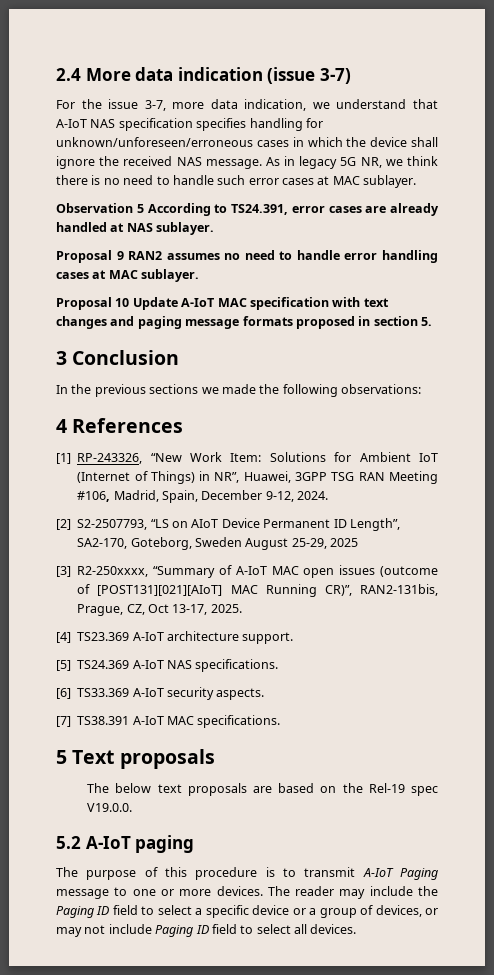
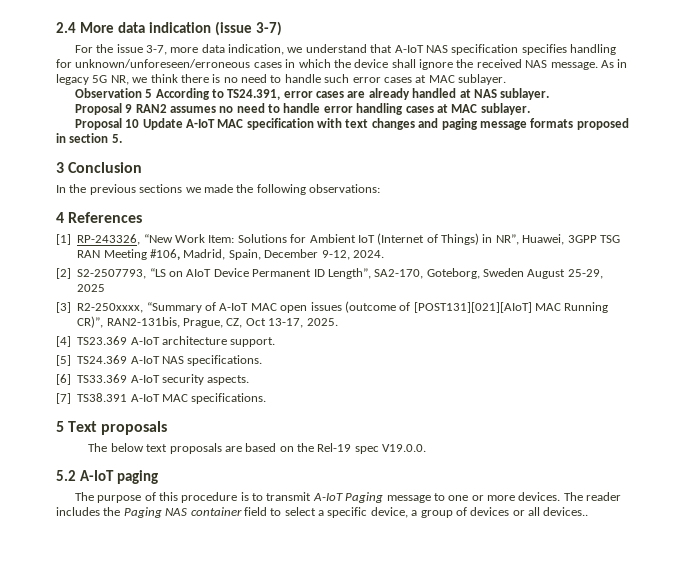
[339,886,439,899] [56,906,110,918] may include the Paging ID -> [56,507,242,518] includes the Paging NAS container
[252,905,306,915] device or -> [370,507,408,518] device,
[375,905,438,917] [56,924,357,937] devices, or may not include Paging ID field to select all devices. -> [470,507,589,516] devices or all devices..

